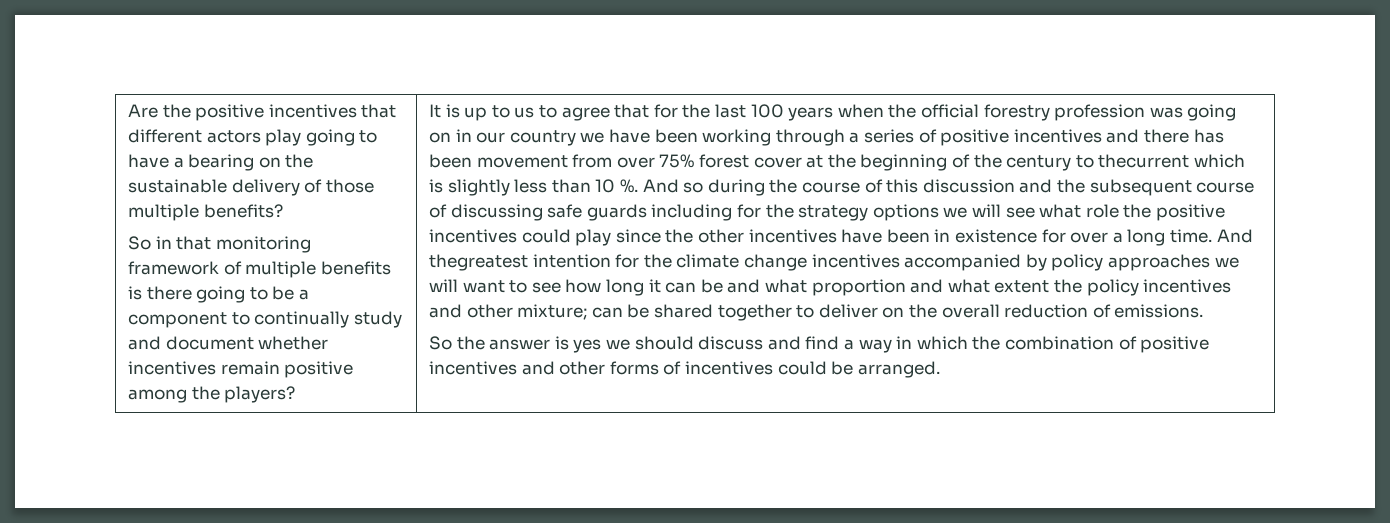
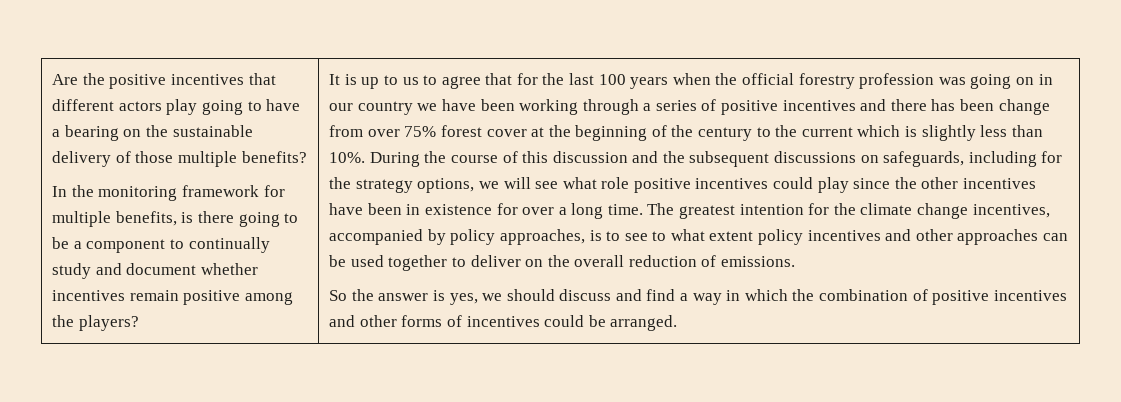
[128,236,311,253] [128,261,391,278] So in that monitoring framework of multiple benefits -> [52,185,285,201] [52,211,177,227] In the monitoring framework for multiple benefits,
[476,155,568,168] movement -> [998,99,1050,115] change
[1098,154,1190,168] thecurrent -> [775,125,853,137] the current
[595,179,765,196] 10 %. And so during -> [329,152,420,167] 10%. During
[1196,182,1255,193] [429,204,647,221] course of discussing safe guards -> [774,151,965,167] discussions on safeguards,
[872,204,939,221] options -> [417,178,475,193] options,
[1123,204,1152,218] the -> (630, 183) none
[1216,229,1253,243] [429,254,529,271] And thegreatest -> [647,203,736,219] The greatest
[811,254,900,268] incentives -> [972,204,1050,218] incentives,
[1107,254,1239,271] [429,279,944,296] approaches we will want to see how long it can be and what proportion and -> [499,229,667,245] approaches, is to see to
[1053,279,1082,293] the -> (754, 236) none
[517,304,714,320] mixture; can be shared -> [957,229,1069,245] [329,255,384,267] approaches can be used
[573,339,602,353] yes -> [449,293,478,305] yes,

